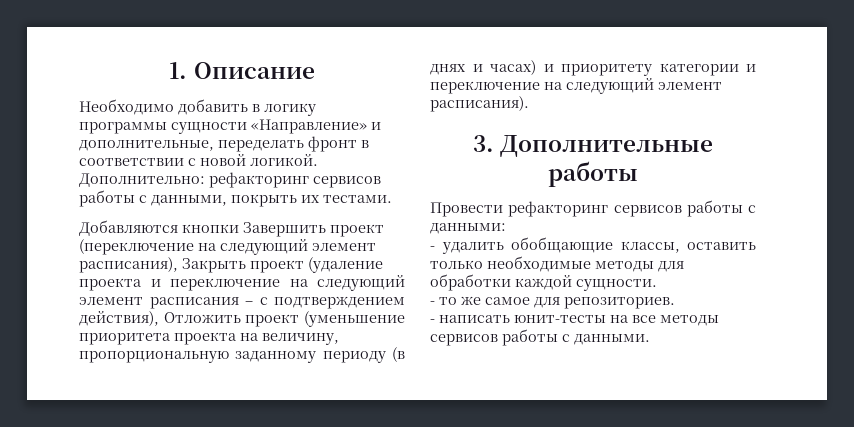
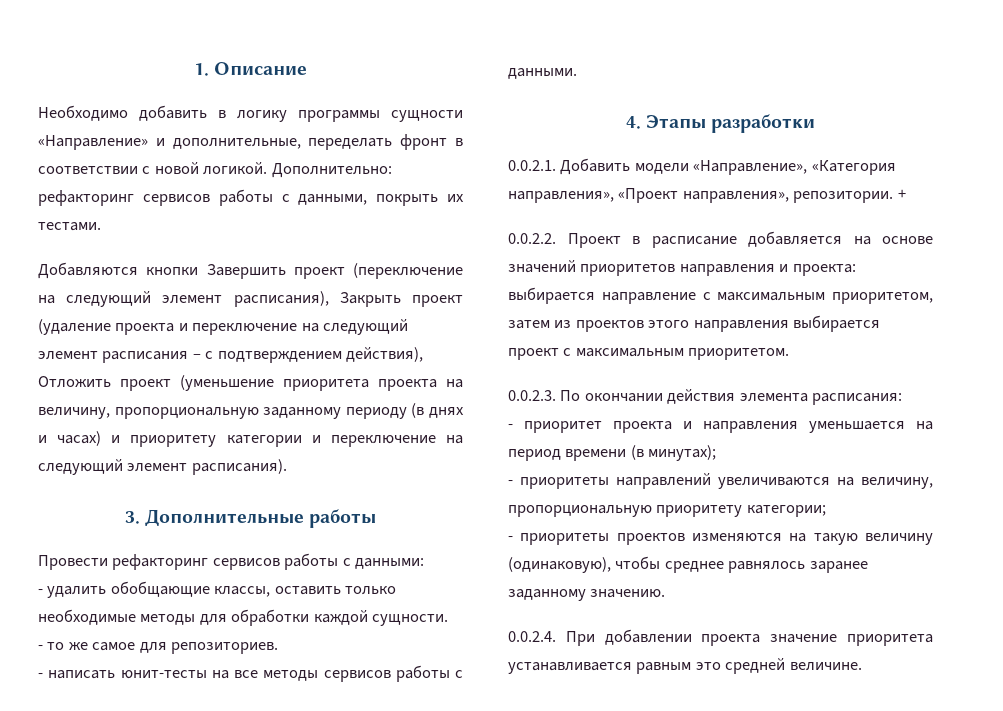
(650, 339) none -> [625,114,816,133] [508,158,896,175] [508,188,906,203] [508,231,933,248] [508,260,856,276] [508,287,933,304] [508,315,881,332] [508,348,790,360] [508,389,903,405] [508,421,933,433] [508,445,717,461] [508,473,933,489] [508,505,826,517] [508,533,933,545] [508,556,868,573] [508,589,666,601] [508,629,933,646] [508,658,862,674] // 4. Этапы разработки // 0.0.2.1. Добавить модели «Направление», «Категория направления», «Проект направления», репозитории. + // 0.0.2.2. Проект в расписание добавляется на основе значений приоритетов направления и проекта: выбирается направление с максимальным приоритетом, затем из проектов этого направления выбирается проект с максимальным приоритетом. // 0.0.2.3. По окончании действия элемента расписания: // - приоритет проекта и направления уменьшается на период времени (в минутах); // - приоритеты направлений увеличиваются на величину, пропорциональную приоритету категории; // - приоритеты проектов изменяются на такую величину (одинаковую), чтобы среднее равнялось заранее заданному значению. // 0.0.2.4. При добавлении проекта значение приоритета устанавливается равным это средней величине.

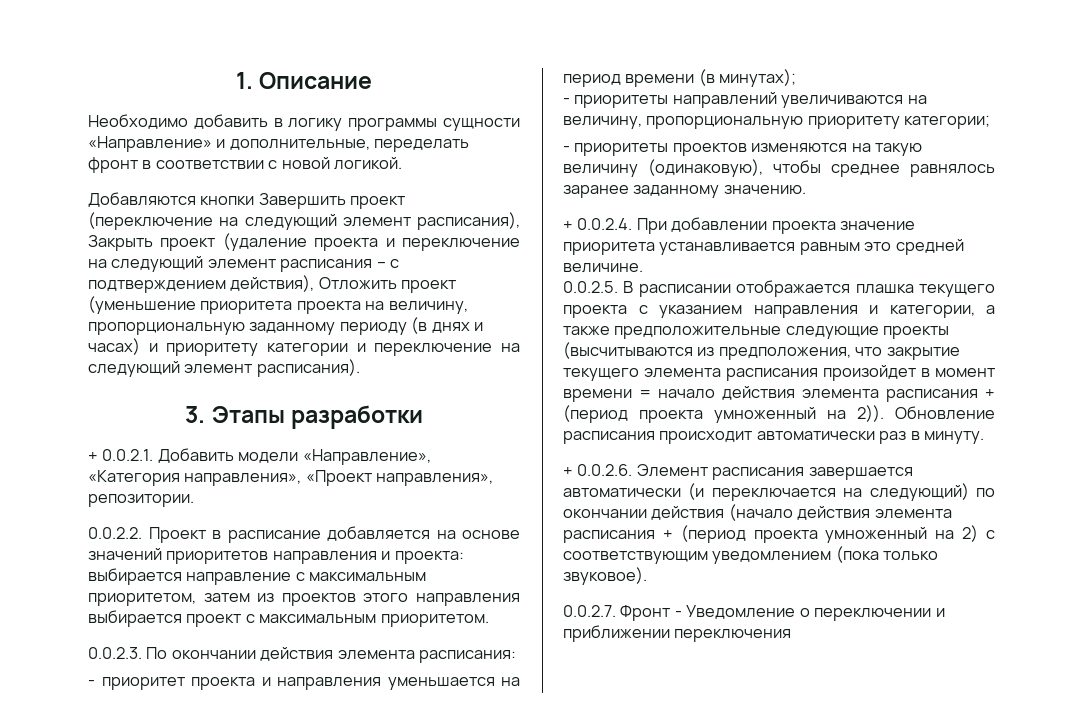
[271,163,392,178] [38,189,464,206] [38,222,101,231] Дополнительно: рефакторинг сервисов работы с данными, покрыть их тестами. -> (403, 163) none
[145,509,377,528] [38,553,425,570] [38,581,397,598] [38,609,449,626] [38,642,279,654] [38,665,463,682] [508,68,577,79] [625,116,641,129] Дополнительные работы // Провести рефакторинг сервисов работы с данными: // - удалить обобщающие классы, оставить только необходимые методы для обработки каждой сущности. // - то же самое для репозиториев. // - написать юнит-тесты на все методы сервисов работы с данными. // 4. -> (206, 414) none
(816, 123) none -> [88,452,98,461] +
[897,189,906,199] + -> (194, 500) none
(666, 593) none -> [563,221,573,230] +
(862, 666) none -> [563,280,995,297] [563,305,995,318] [563,326,950,339] [563,342,960,360] [563,365,995,381] [563,386,995,402] [563,405,995,423] [563,431,985,444] [563,464,913,480] [563,483,995,501] [563,504,952,521] [563,525,995,543] [563,546,939,564] [563,567,647,585] [563,605,945,621] [563,625,792,642] // 0.0.2.5. В расписании отображается плашка текущего проекта с указанием направления и категории, а также предположительные следующие проекты (высчитываются из предположения, что закрытие текущего элемента расписания произойдет в момент времени = начало действия элемента расписания + (период проекта умноженный на 2)). Обновление расписания происходит автоматически раз в минуту. // + 0.0.2.6. Элемент расписания завершается автоматически (и переключается на следующий) по окончании действия (начало действия элемента расписания + (период проекта умноженный на 2) с соответствующим уведомлением (пока только звуковое). // 0.0.2.7. Фронт - Уведомление о переключении и приближении переключения

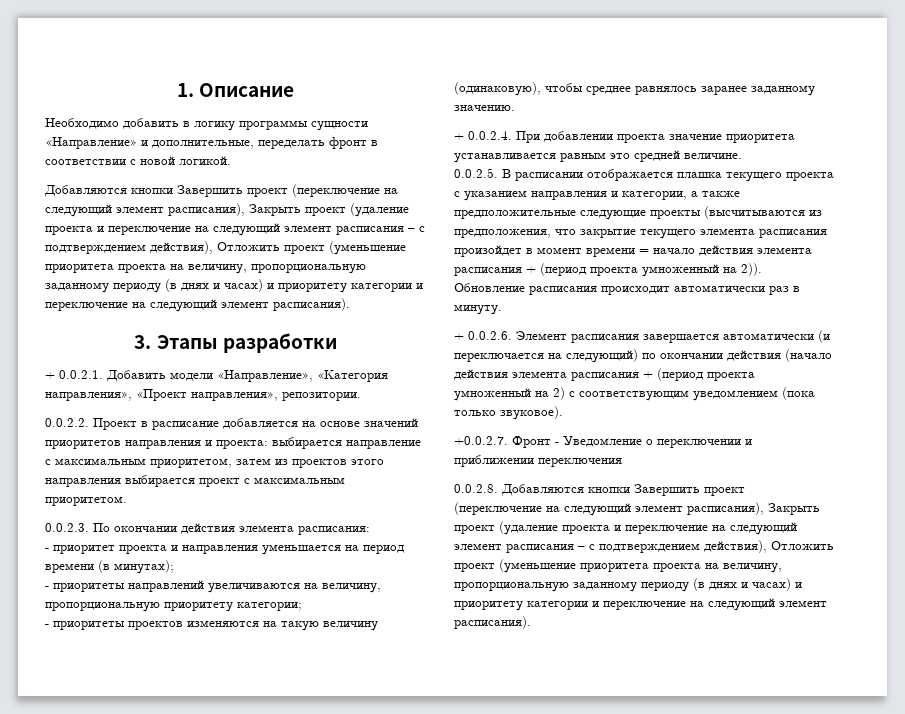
[563,605,616,617] 0.0.2.7. -> [454,436,508,445] +0.0.2.7.
(792, 635) none -> [454,484,745,496] [454,502,820,516] [454,521,797,535] [454,540,834,553] [454,559,782,573] [454,578,802,592] [454,598,827,611] [454,616,531,629] // 0.0.2.8. Добавляются кнопки Завершить проект (переключение на следующий элемент расписания), Закрыть проект (удаление проекта и переключение на следующий элемент расписания – с подтверждением действия), Отложить проект (уменьшение приоритета проекта на величину, пропорциональную заданному периоду (в днях и часах) и приоритету категории и переключение на следующий элемент расписания).

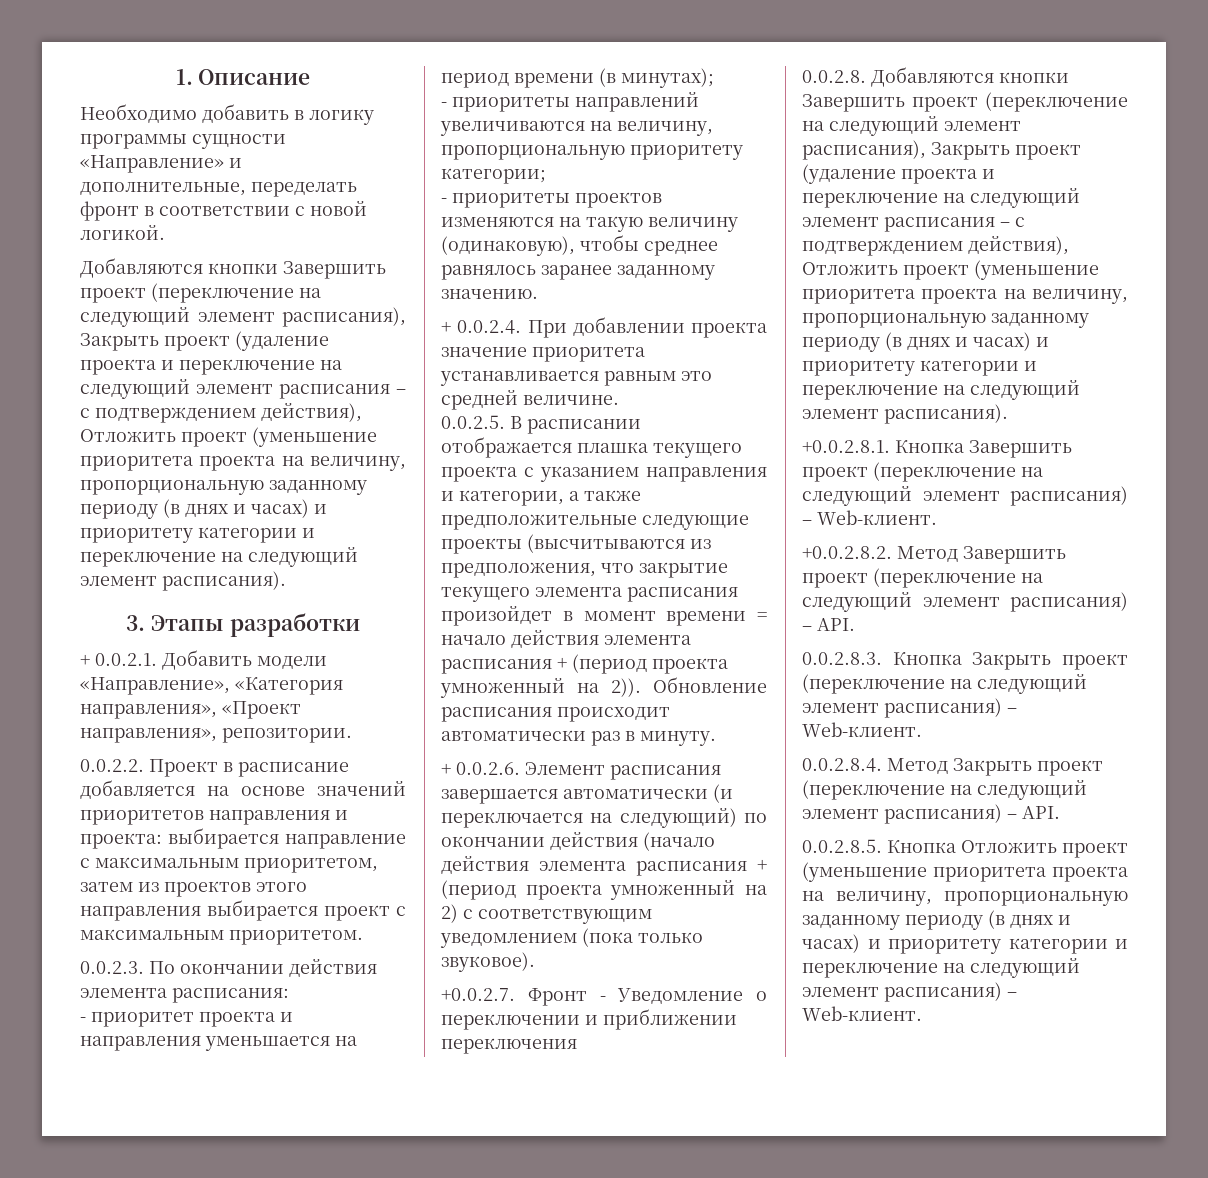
(531, 622) none -> [802,440,1072,458] [802,462,1043,482] [802,486,1128,506] [802,510,937,525] [802,546,1066,564] [802,568,1043,588] [802,592,1128,612] [802,618,855,631] [802,652,1128,670] [802,674,1087,694] [802,698,1017,718] [802,722,922,737] [802,758,1103,776] [802,780,1087,800] [802,804,1060,824] [802,839,1128,858] [802,862,1128,882] [802,891,1128,906] [802,910,1071,930] [802,934,1128,954] [802,958,1080,978] [802,982,1017,1002] [802,1006,922,1021] // +0.0.2.8.1. Кнопка Завершить проект (переключение на следующий элемент расписания) – Web-клиент. // +0.0.2.8.2. Метод Завершить проект (переключение на следующий элемент расписания) – API. // 0.0.2.8.3. Кнопка Закрыть проект (переключение на следующий элемент расписания) – Web-клиент. // 0.0.2.8.4. Метод Закрыть проект (переключение на следующий элемент расписания) – API. // 0.0.2.8.5. Кнопка Отложить проект (уменьшение приоритета проекта на величину, пропорциональную заданному периоду (в днях и часах) и приоритету категории и переключение на следующий элемент расписания) – Web-клиент.

